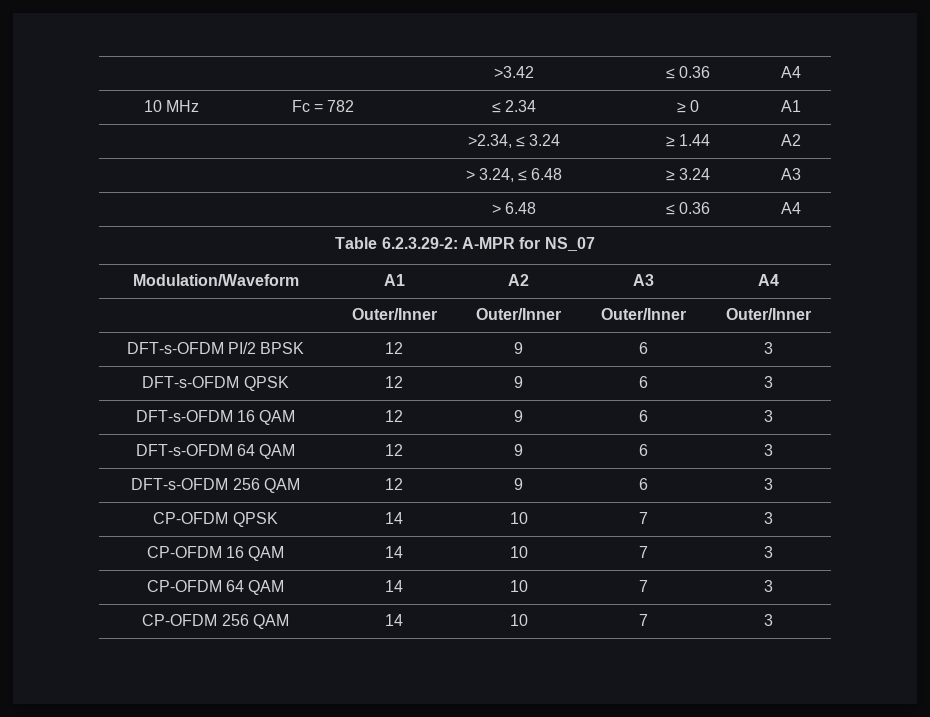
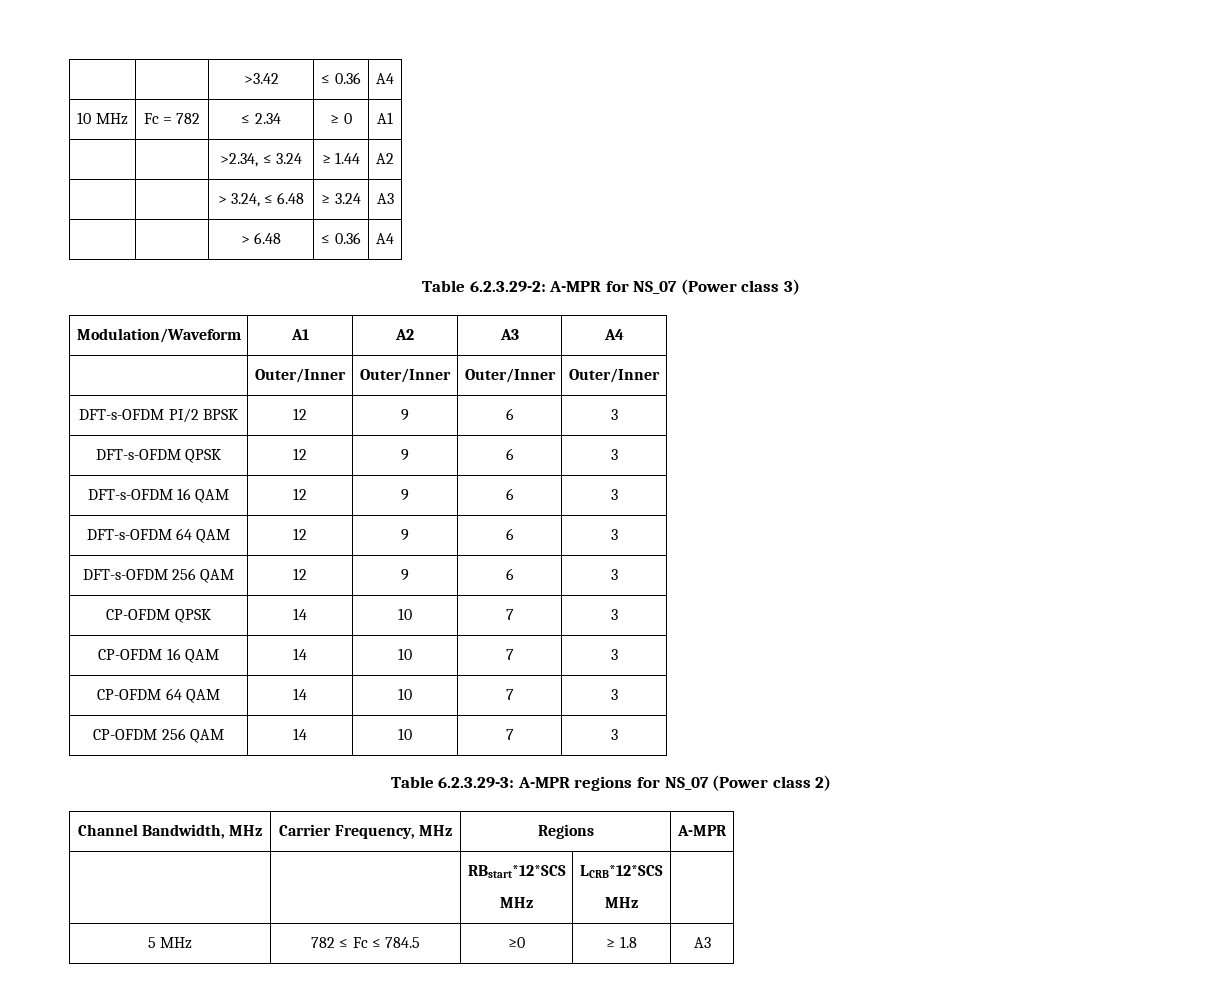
(595, 244) none -> [680,279,801,295] (Power class 3)
(773, 620) none -> [390,775,832,791] [77,824,263,839] [279,824,452,839] [537,824,594,839] [677,825,727,836] [467,865,566,878] [500,897,533,908] [580,865,663,878] [605,897,638,908] [147,937,193,949] [311,937,420,948] [508,937,525,948] [606,936,637,948] [693,937,711,948] // Table 6.2.3.29-3: A-MPR regions for NS_07 (Power class 2) // Channel Bandwidth, MHz | Carrier Frequency, MHz | Regions | A-MPR // | | RBstart*12*SCS // MHz | LCRB*12*SCS // MHz | // 5 MHz | 782 ≤ Fc ≤ 784.5 | ≥0 | ≥ 1.8 | A3

